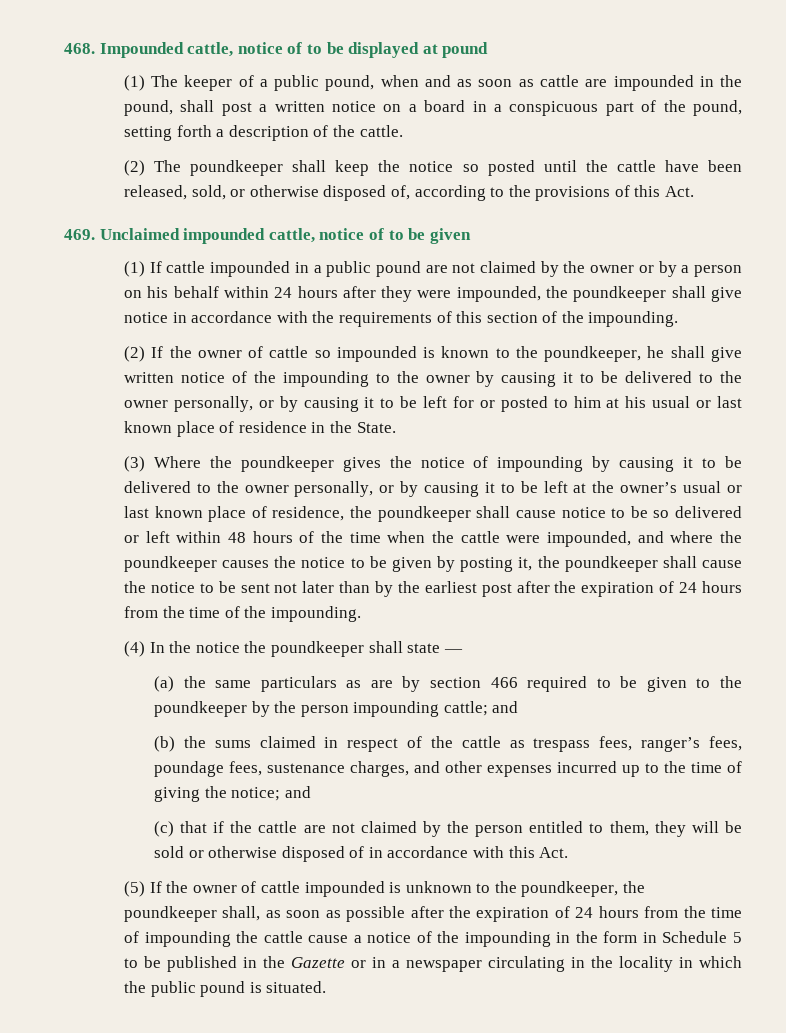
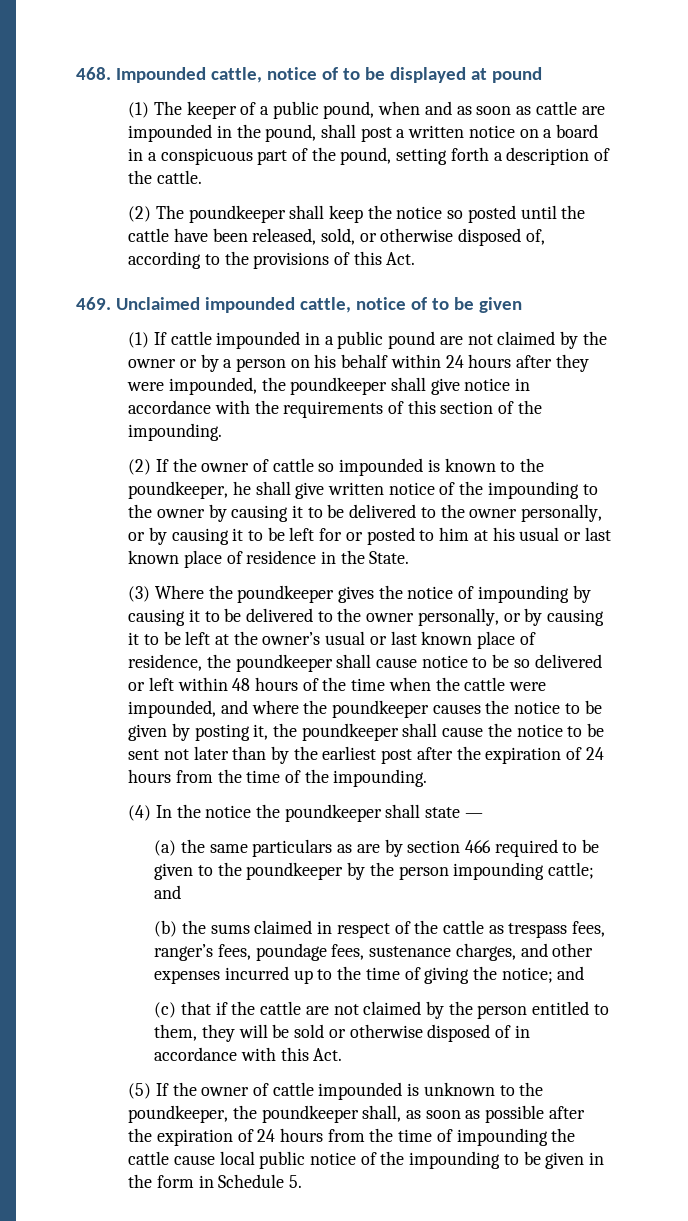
[353,931,551,947] a notice of the impounding -> [219,1151,585,1169] local public notice of the impounding to be given
[732,932,742,943] [123,956,743,972] [123,981,327,997] 5 to be published in the Gazette or in a newspaper circulating in the locality in which the public pound is situated. -> [288,1175,302,1188] 5.

